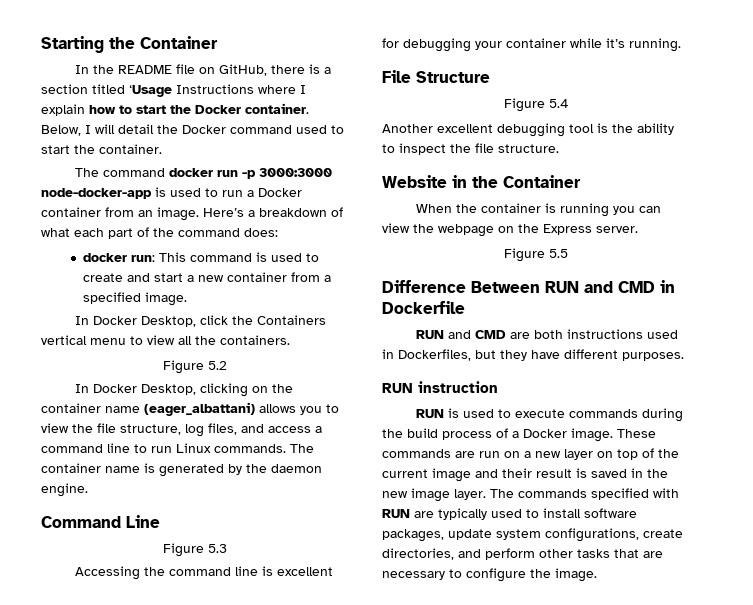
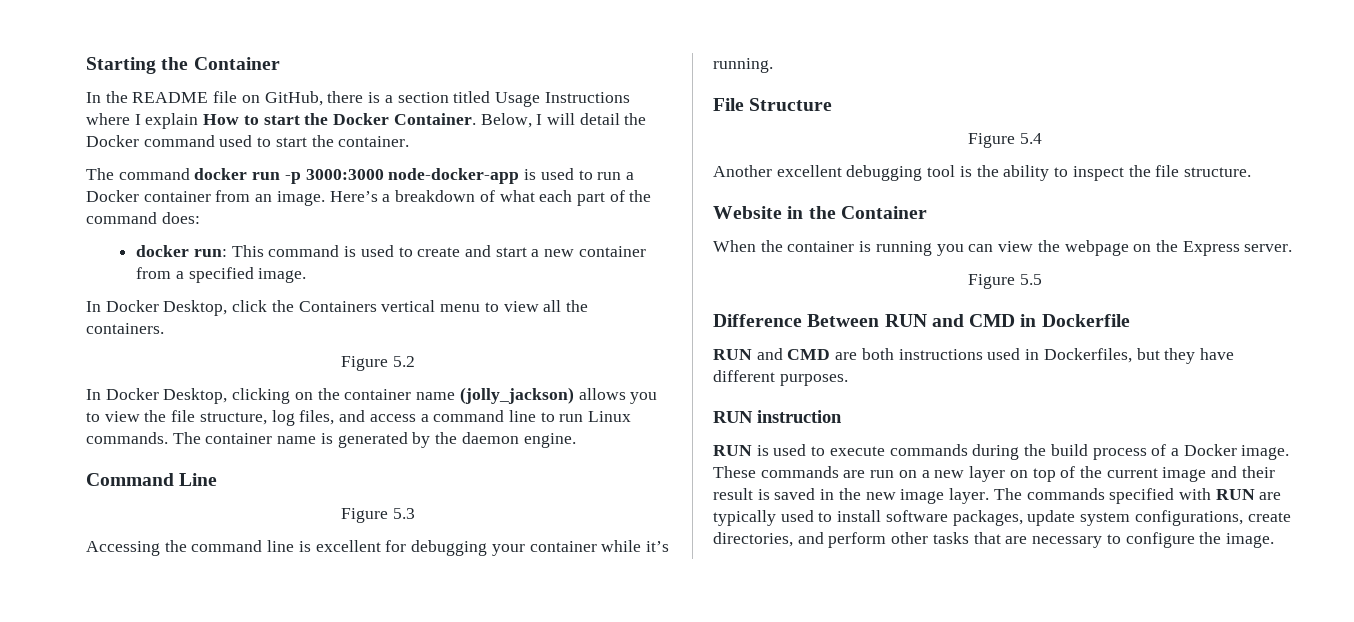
[129,85,172,97] ‘Usage -> [494,92,540,107] Usage
[89,105,116,114] how -> [203,114,240,125] How
[245,103,309,114] container. -> [393,113,476,125] Container.
[144,402,255,416] (eager_albattani) -> [459,387,574,404] (jolly_jackson)

